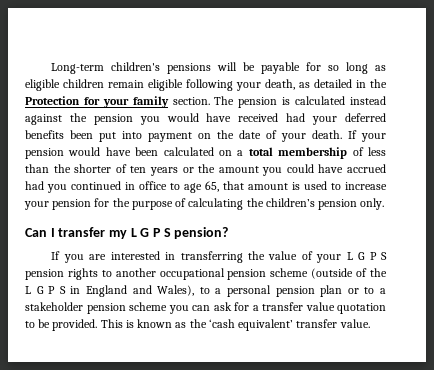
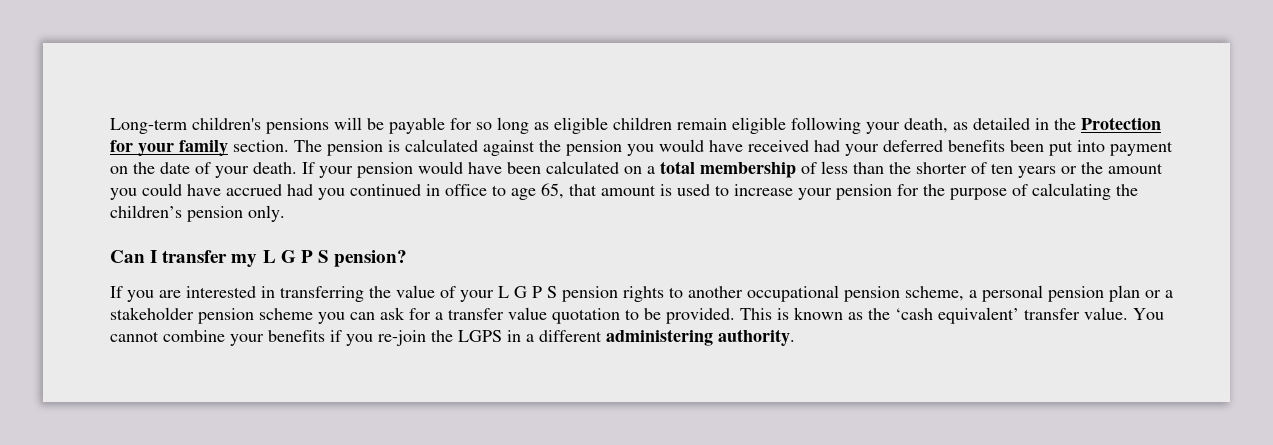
[350,96,387,105] instead -> (478, 145) none
[270,268,388,279] [25,285,210,297] scheme (outside of the L G P S in England and Wales), to -> [905,286,964,301] scheme,
[364,287,375,294] to -> (1161, 294) none
(370, 323) none -> [1133,308,1164,320] [110,329,795,346] You cannot combine your benefits if you re-join the LGPS in a different administering authority.

